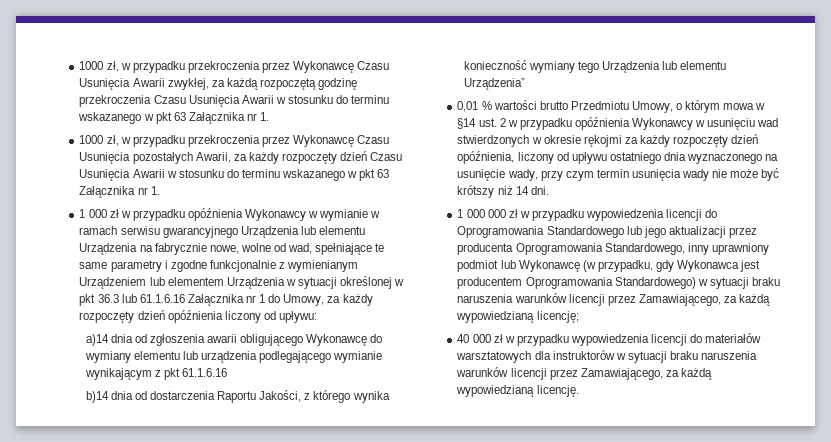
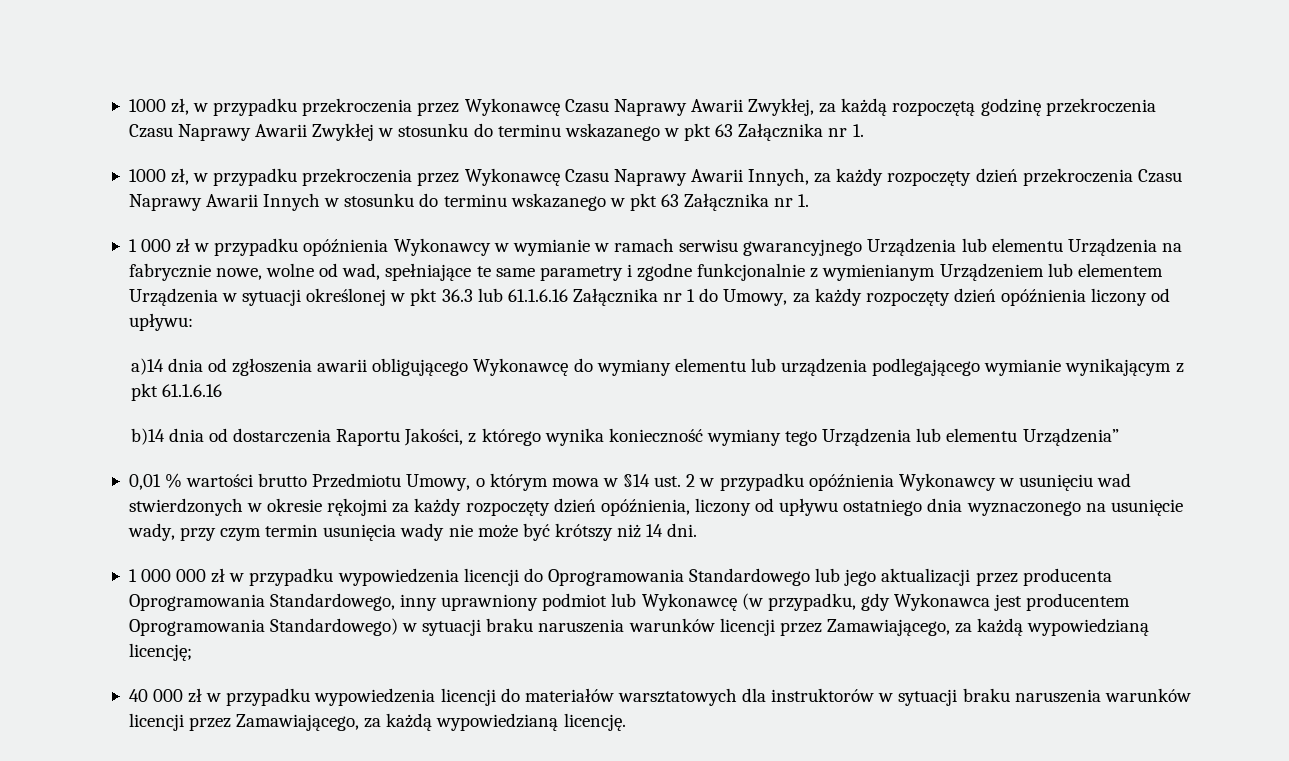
[79,61,390,73] [79,78,209,90] 1000 zł, w przypadku przekroczenia przez Wykonawcę Czasu Usunięcia Awarii zwykłej, -> [128,98,815,116] 1000 zł, w przypadku przekroczenia przez Wykonawcę Czasu Naprawy Awarii Zwykłej,
[188,95,274,107] Usunięcia Awarii -> [177,123,375,141] Naprawy Awarii Zwykłej
[79,151,403,164] [79,169,165,181] Usunięcia pozostałych Awarii, za każdy rozpoczęty dzień Czasu Usunięcia Awarii -> [613,168,1182,186] [128,193,320,211] Naprawy Awarii Innych, za każdy rozpoczęty dzień przekroczenia Czasu Naprawy Awarii Innych

